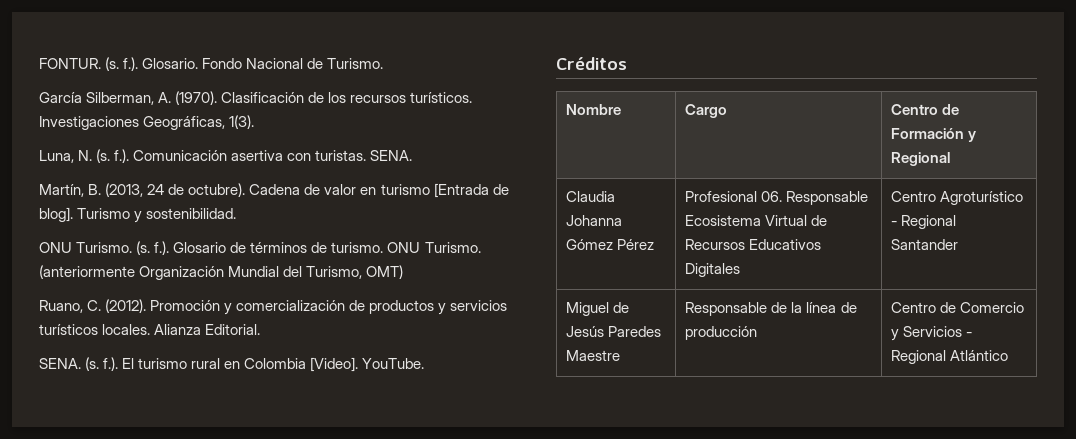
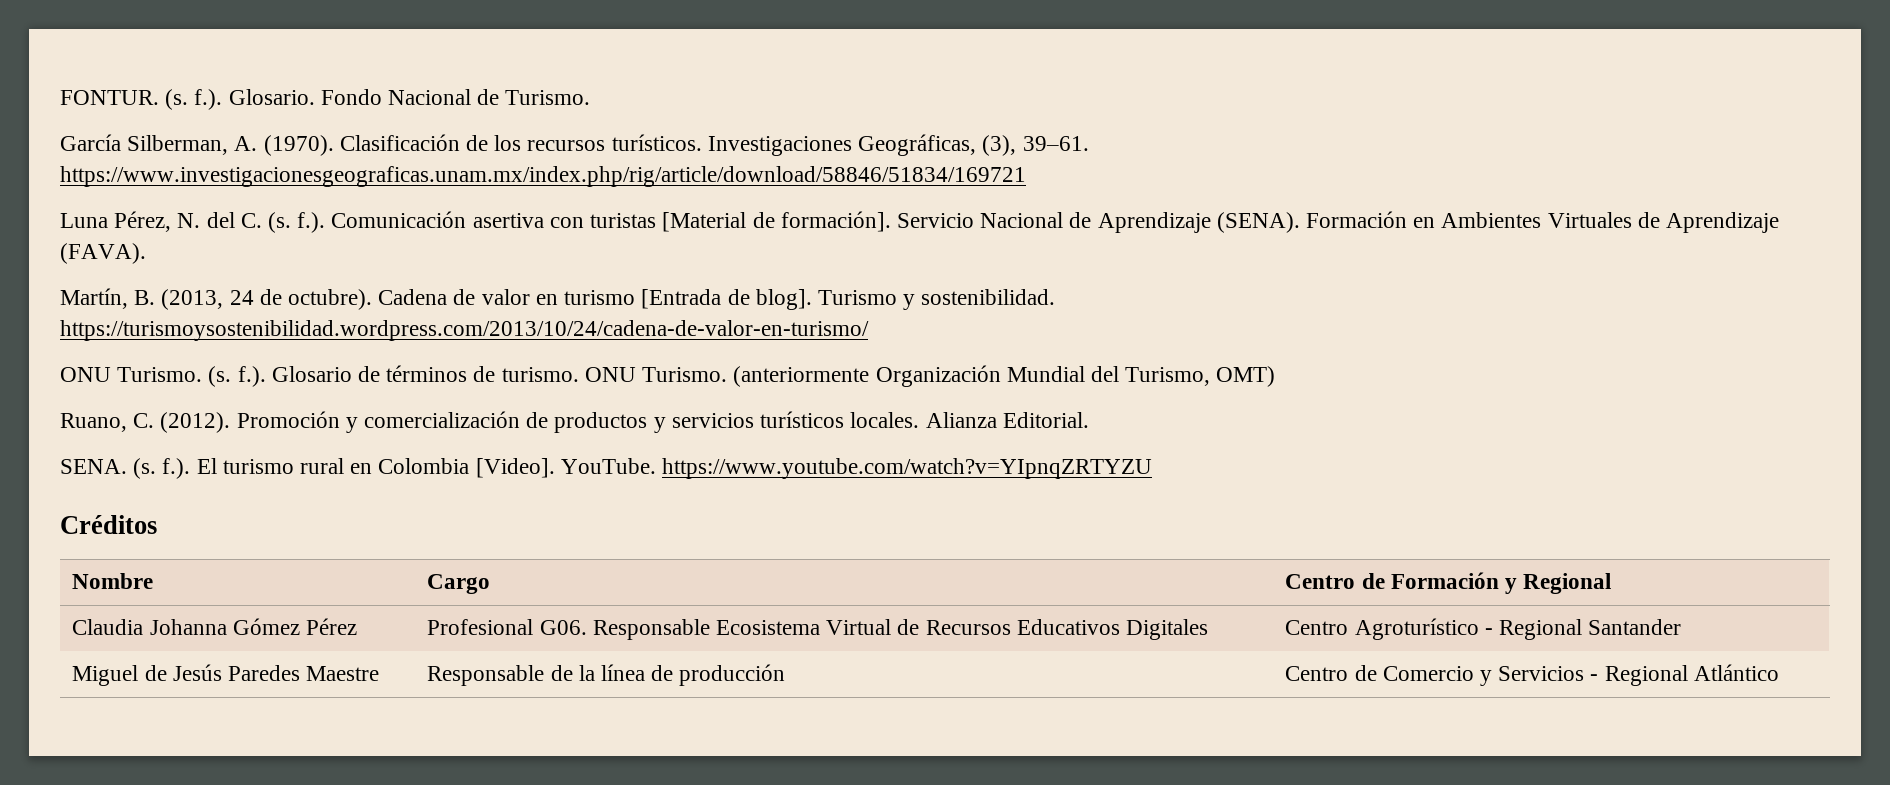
[229,115,255,129] [39,150,93,163] 1(3). // Luna, N. -> [982,135,1089,156] [60,166,1026,187] [60,211,262,232] (3), 39–61. https://www.investigacionesgeograficas.unam.mx/index.php/rig/article/download/58846/51834/169721 // Luna Pérez, N. del C.
[315,150,413,161] turistas. SENA. -> [590,211,1780,233] [60,243,146,264] turistas [Material de formación]. Servicio Nacional de Aprendizaje (SENA). Formación en Ambientes Virtuales de Aprendizaje (FAVA).
(237, 213) none -> [60,320,869,341] https://turismoysostenibilidad.wordpress.com/2013/10/24/cadena-de-valor-en-turismo/
(425, 363) none -> [662,458,1153,479] https://www.youtube.com/watch?v=YIpnqZRTYZU
[761,191,783,202] 06. -> [539,620,587,635] G06.

